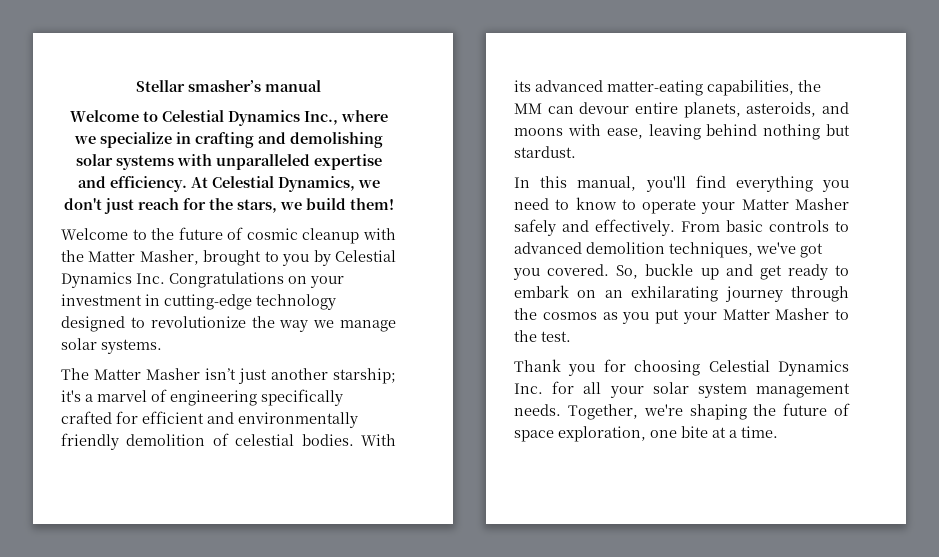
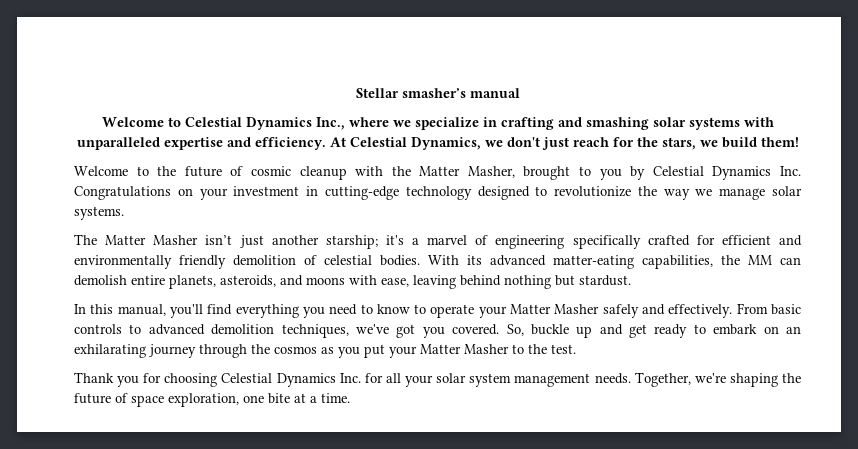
[289,132,383,148] demolishing -> [585,117,649,130] smashing
[579,102,630,114] devour -> [74,275,127,286] demolish

